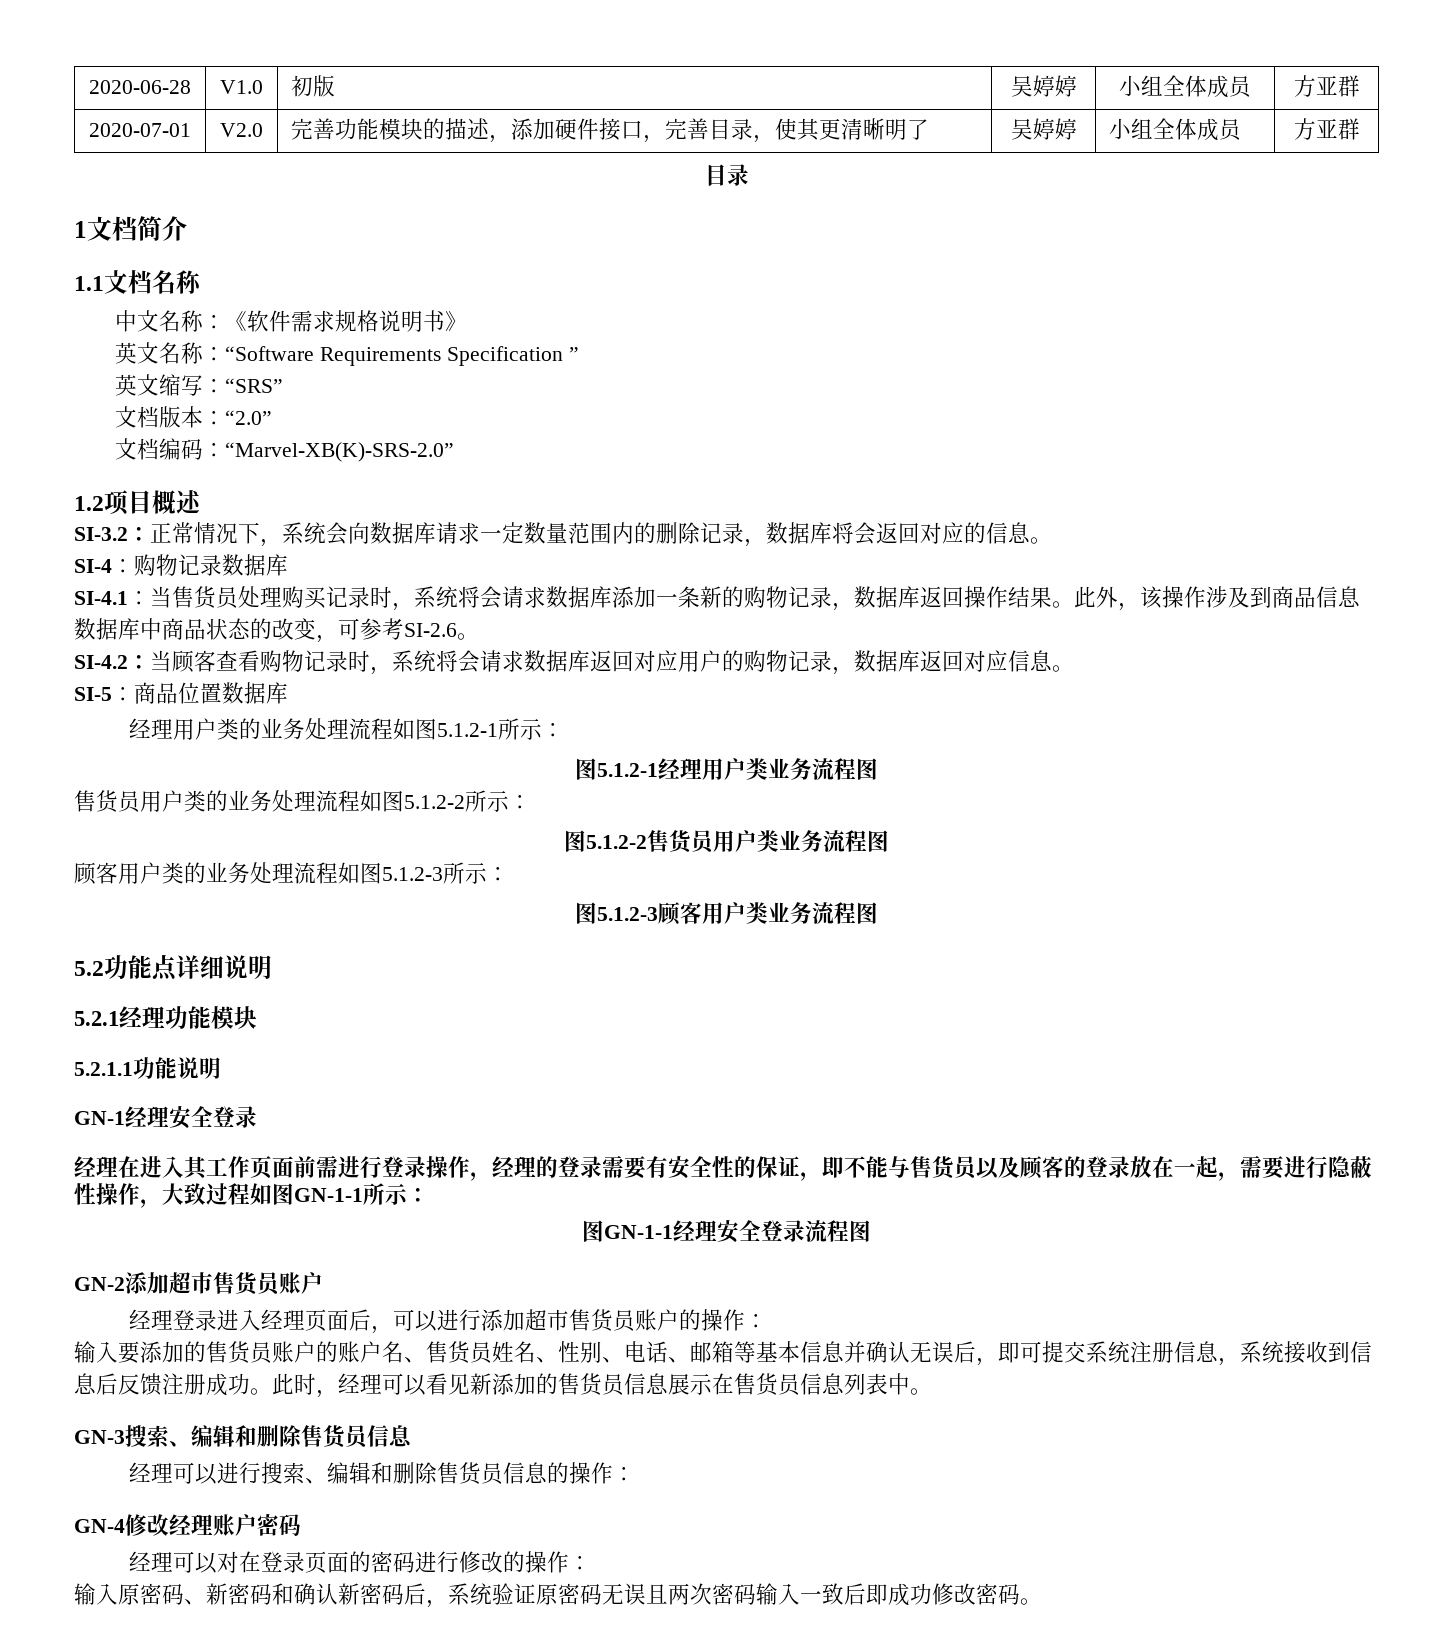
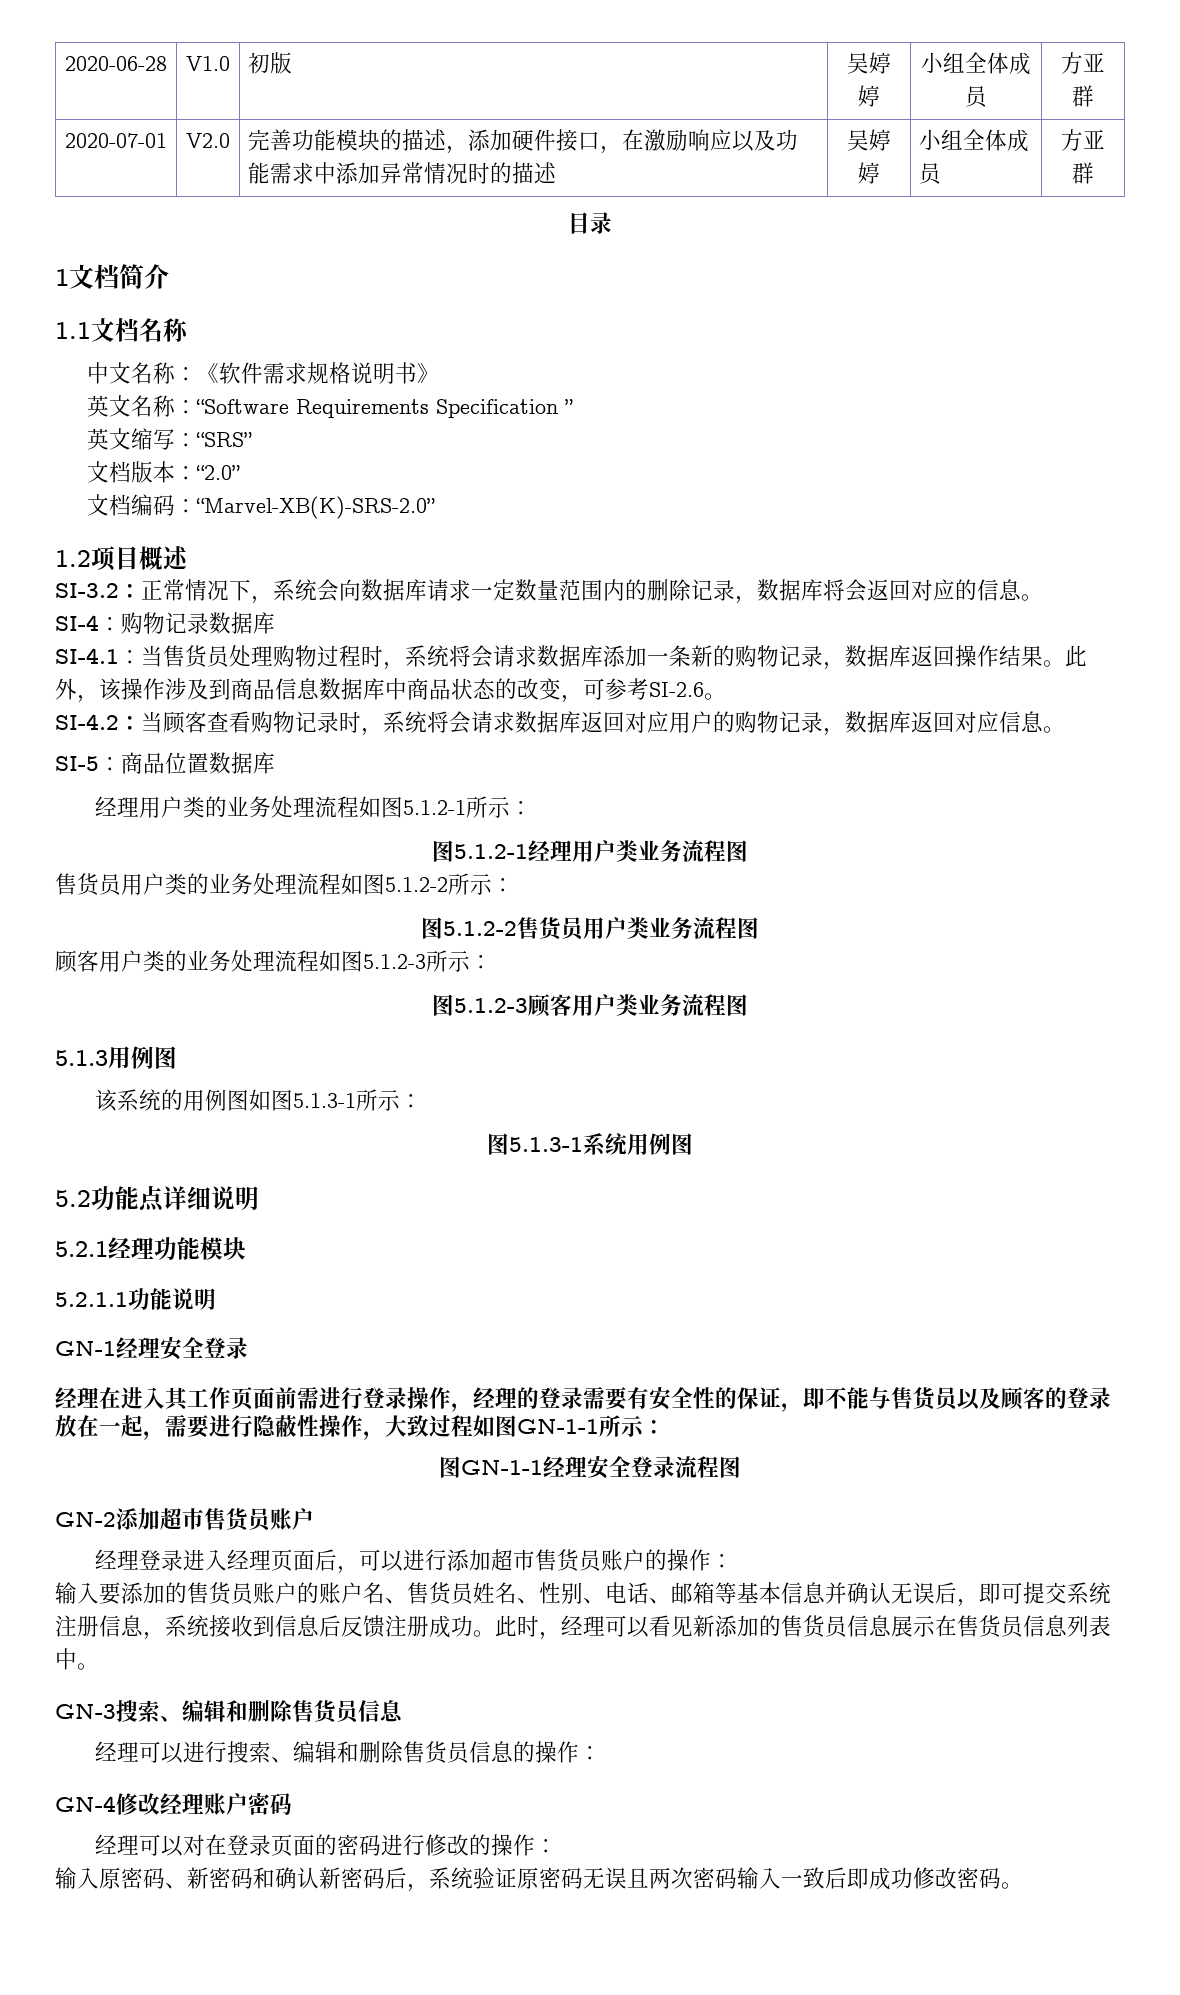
[665,118,930,143] 完善目录，使其更清晰明了 -> [622,129,799,152] [248,162,557,184] 在激励响应以及功能需求中添加异常情况时的描述
[304,586,370,609] 买记录 -> [295,645,361,667] 物过程
(878, 913) none -> [55,1046,177,1069] [95,1089,423,1112] [487,1133,693,1156] // 5.1.3用例图 // 该系统的用例图如图5.1.3-1所示： // 图5.1.3-1系统用例图

